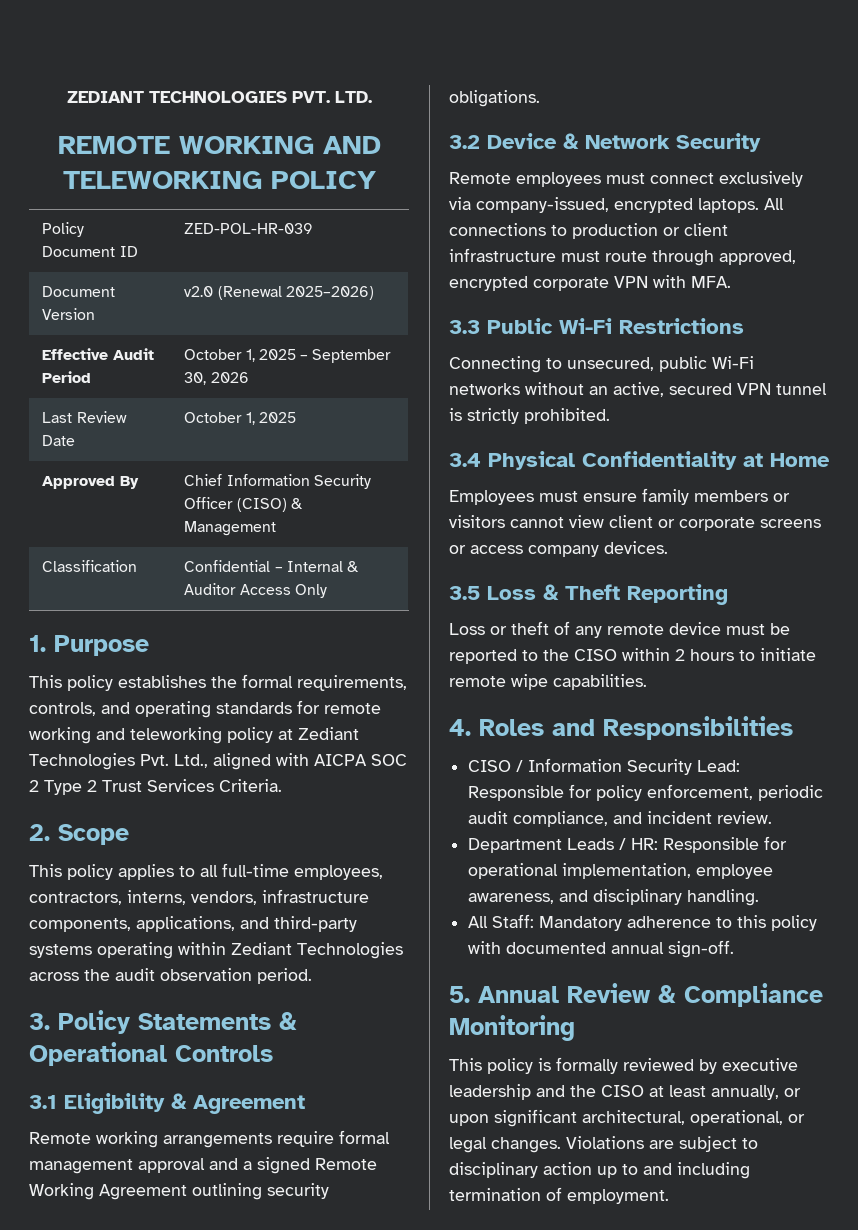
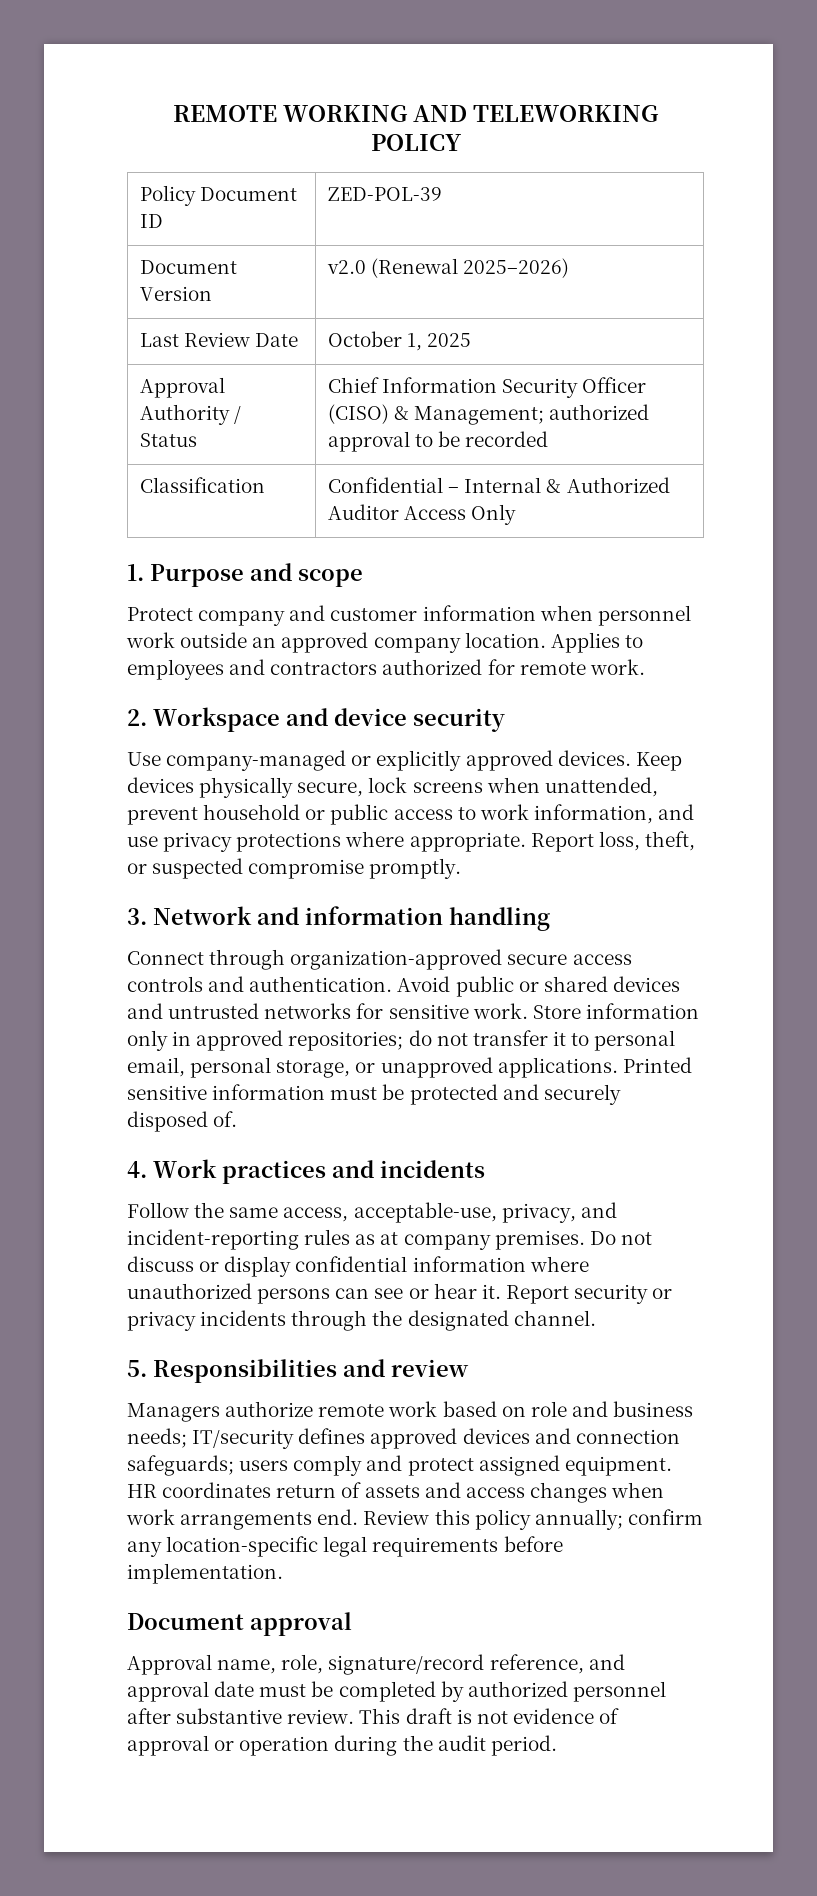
[66,91,372,103] ZEDIANT TECHNOLOGIES PVT. LTD. // -> (172, 113) none
[184,223,314,234] ZED-POL-HR-039 -> [328,187,443,201] ZED-POL-39
[42,348,154,360] [42,371,92,383] [184,349,392,363] [184,372,249,385] // Effective Audit Period | October 1, 2025 – September 30, 2026 -> (570, 268) none
[42,476,139,489] Approved By -> [140,377,226,398] [140,404,242,425] [140,433,198,447] Approval Authority / Status
[184,521,277,536] Management -> [414,404,650,425] [328,431,549,452] Management; authorized approval to be recorded
(360, 566) none -> [566,477,670,493] Authorized
[29,674,407,691] [29,700,381,718] [29,727,359,744] [29,753,407,770] [29,779,282,795] [29,824,129,845] [29,863,383,880] [29,889,369,905] [29,916,357,932] [29,942,403,959] [29,972,79,981] // This policy establishes the formal requirements, controls, and operating standards for remote working and teleworking policy at Zediant Technologies Pvt. Ltd., aligned with AICPA SOC 2 Type 2 Trust Services Criteria. // 2. Scope // This policy applies to all full-time employees, contractors, interns, vendors, infrastructure components, applications, and third-party systems operating within Zediant Technologies across -> [250,563,363,587] [127,605,691,626] [126,632,643,653] [127,659,645,680] [127,707,505,732] [127,750,682,771] [127,777,658,798] [127,804,695,825] [127,831,695,852] [127,858,462,879] [127,906,550,931] [127,949,632,970] [127,976,680,997] [127,1003,699,1019] [127,1030,676,1051] [127,1057,692,1078] [127,1084,621,1105] [127,1111,238,1132] [127,1159,485,1184] [127,1202,617,1223] [127,1229,652,1250] [127,1256,589,1277] [127,1283,673,1304] [127,1310,596,1331] [127,1359,469,1383] [127,1401,694,1422] [127,1428,680,1449] [127,1455,672,1476] [127,1482,665,1503] [126,1509,703,1530] [127,1536,563,1557] [127,1563,283,1584] [127,1612,352,1636] [127,1654,625,1675] [127,1681,666,1702] [127,1708,620,1724] [127,1735,398,1756] and scope // Protect company and customer information when personnel work outside an approved company location. Applies to employees and contractors authorized for remote work. // 2. Workspace and device security // Use company-managed or explicitly approved devices. Keep devices physically secure, lock screens when unattended, prevent household or public access to work information, and use privacy protections where appropriate. Report loss, theft, or suspected compromise promptly. // 3. Network and information handling // Connect through organization-approved secure access controls and authentication. Avoid public or shared devices and untrusted networks for sensitive work. Store information only in approved repositories; do not transfer it to personal email, personal storage, or unapproved applications. Printed sensitive information must be protected and securely disposed of. // 4. Work practices and incidents // Follow the same access, acceptable-use, privacy, and incident-reporting rules as at company premises. Do not discuss or display confidential information where unauthorized persons can see or hear it. Report security or privacy incidents through the designated channel. // 5. Responsibilities and review // Managers authorize remote work based on role and business needs; IT/security defines approved devices and connection safeguards; users comply and protect assigned equipment. HR coordinates return of assets and access changes when work arrangements end. Review this policy annually; confirm any location-specific legal requirements before implementation. // Document approval // Approval name, role, signature/record reference, and approval date must be completed by authorized personnel after substantive review. This draft is not evidence of approval or operation during
[160,968,252,981] observation -> (486, 1743) none
[29,1010,297,1034] [29,1042,273,1066] [29,1093,305,1114] [29,1130,390,1148] [29,1157,377,1174] [29,1183,329,1200] [449,90,540,107] [449,133,761,152] [449,171,803,187] [449,197,784,213] [449,223,728,239] [449,248,796,266] [449,275,731,291] [449,318,744,334] [449,356,754,373] [449,382,827,397] [449,408,610,424] [449,451,830,470] [449,488,790,505] [449,515,821,531] [449,541,668,557] [449,584,728,605] [449,621,790,638] [449,648,816,664] [449,674,647,690] [449,716,793,740] [468,758,741,775] [468,784,824,801] [468,811,773,827] [468,836,788,853] [468,863,774,879] [468,889,760,906] [468,914,818,931] [468,940,735,958] [449,983,823,1007] [449,1015,575,1041] [449,1057,798,1074] [449,1084,801,1100] [449,1109,805,1127] [449,1136,758,1153] [449,1162,750,1179] [449,1187,669,1204] // 3. Policy Statements & Operational Controls // 3.1 Eligibility & Agreement // Remote working arrangements require formal management approval and a signed Remote Working Agreement outlining security obligations. // 3.2 Device & Network Security // Remote employees must connect exclusively via company-issued, encrypted laptops. All connections to production or client infrastructure must route through approved, encrypted corporate VPN with MFA. // 3.3 Public Wi-Fi Restrictions // Connecting to unsecured, public Wi-Fi networks without an active, secured VPN tunnel is strictly prohibited. // 3.4 Physical Confidentiality at Home // Employees must ensure family members or visitors cannot view client or corporate screens or access company devices. // 3.5 Loss & Theft Reporting // Loss or theft of any remote device must be reported to the CISO within 2 hours to initiate remote wipe capabilities. // 4. Roles and Responsibilities // CISO / Information Security Lead: Responsible for policy enforcement, periodic audit compliance, and incident review. // Department Leads / HR: Responsible for operational implementation, employee awareness, and disciplinary handling. // All Staff: Mandatory adherence to this policy with documented annual sign-off. // 5. Annual Review & Compliance Monitoring // This policy is formally reviewed by executive leadership and the CISO at least annually, or upon significant architectural, operational, or legal changes. Violations are subject to disciplinary action up to and including termination of employment. -> (557, 1745) none

